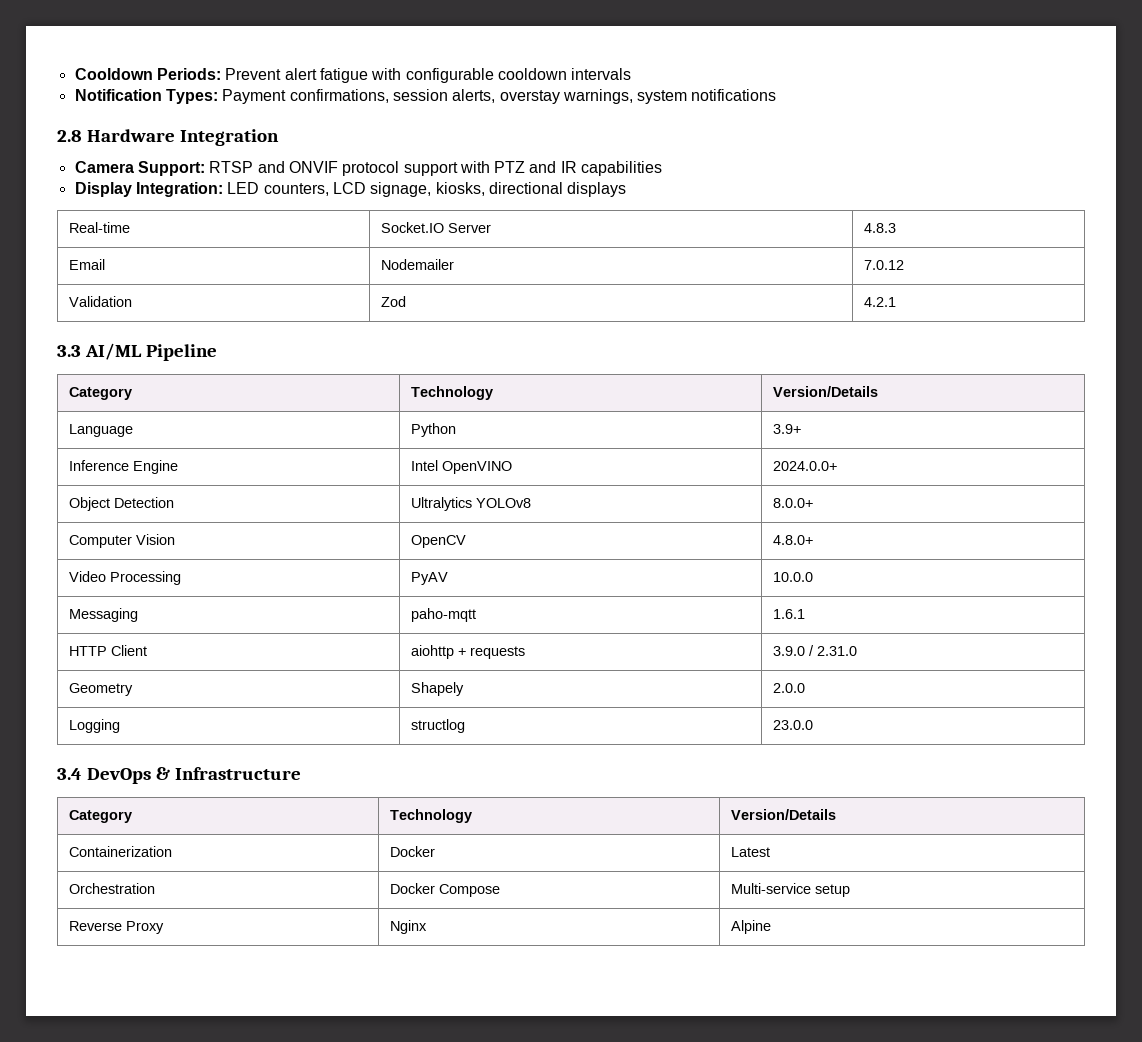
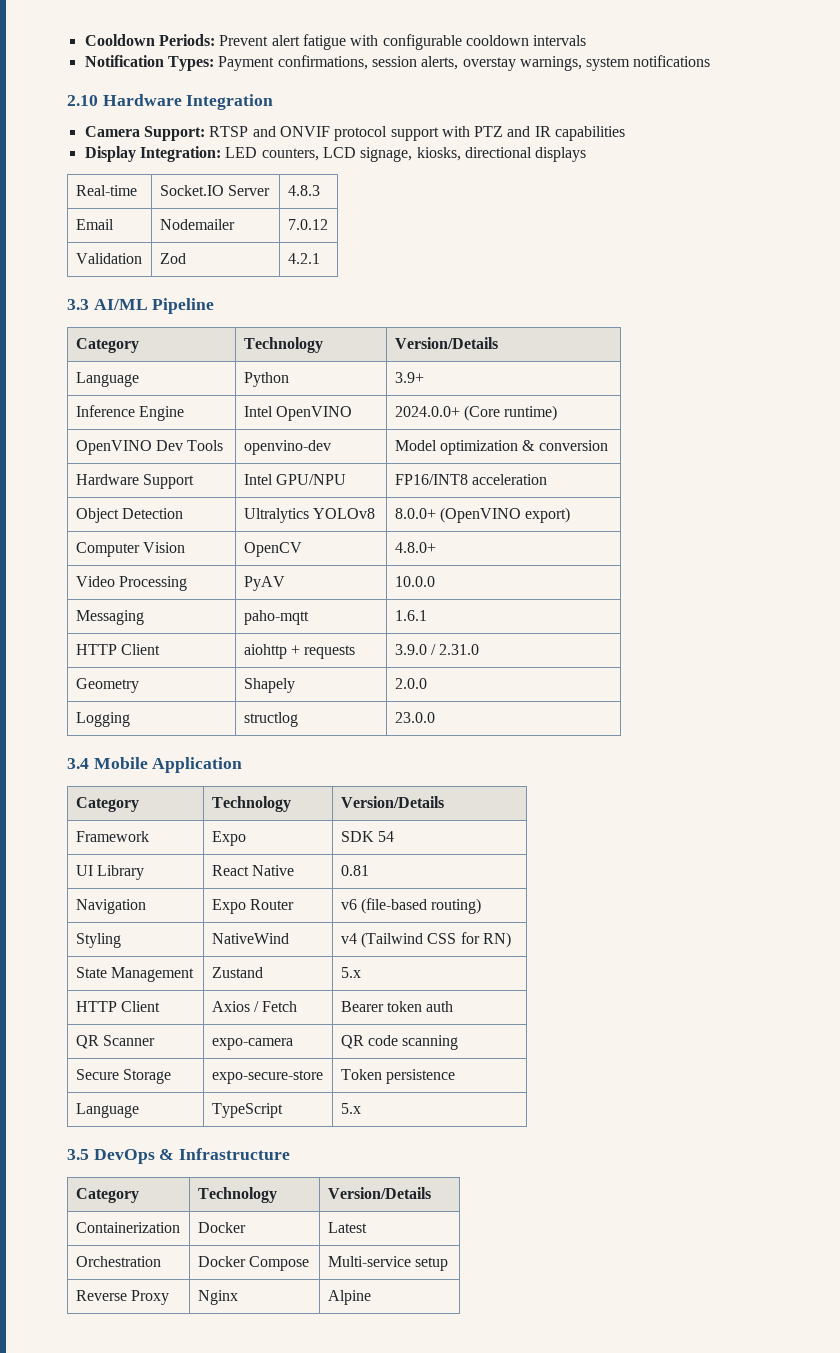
[57,130,82,142] 2.8 -> [67,95,98,106] 2.10
(838, 466) none -> [463,405,558,421] [75,440,224,455] [243,440,331,455] [394,440,608,455] [75,474,194,489] [243,474,346,485] [394,474,547,485] (Core runtime) // OpenVINO Dev Tools | openvino-dev | Model optimization & conversion // Hardware Support | Intel GPU/NPU | FP16/INT8 acceleration
(814, 503) none -> [439,507,571,523] (OpenVINO export)
(82, 774) none -> [93,757,243,773] [75,797,139,812] [211,796,291,812] [340,796,444,808] [75,831,149,842] [211,831,246,846] [340,831,394,842] [75,865,144,880] [211,865,294,876] [340,865,369,876] [75,899,146,914] [211,899,294,914] [340,898,482,914] [75,933,121,948] [211,933,289,944] [340,932,511,948] [75,967,194,982] [211,967,263,978] [340,967,361,978] [75,1001,160,1012] [211,1001,298,1012] [340,1001,454,1012] [75,1035,155,1049] [211,1038,293,1050] [340,1035,459,1050] [75,1069,171,1084] [211,1070,323,1084] [340,1069,455,1084] [75,1103,139,1118] [211,1103,283,1118] [340,1103,361,1114] [67,1149,89,1160] Mobile Application // Category | Technology | Version/Details // Framework | Expo | SDK 54 // UI Library | React Native | 0.81 // Navigation | Expo Router | v6 (file-based routing) // Styling | NativeWind | v4 (Tailwind CSS for RN) // State Management | Zustand | 5.x // HTTP Client | Axios / Fetch | Bearer token auth // QR Scanner | expo-camera | QR code scanning // Secure Storage | expo-secure-store | Token persistence // Language | TypeScript | 5.x // 3.5

